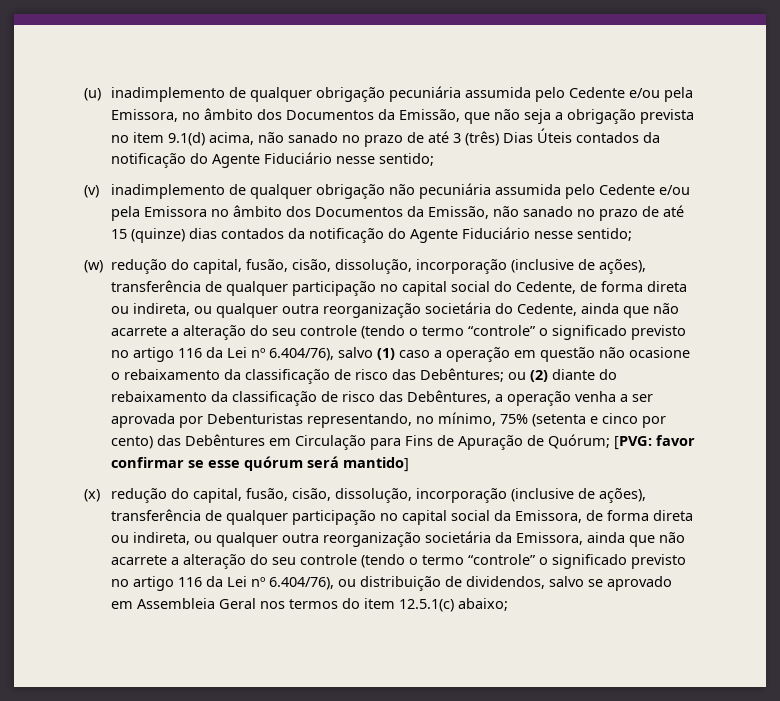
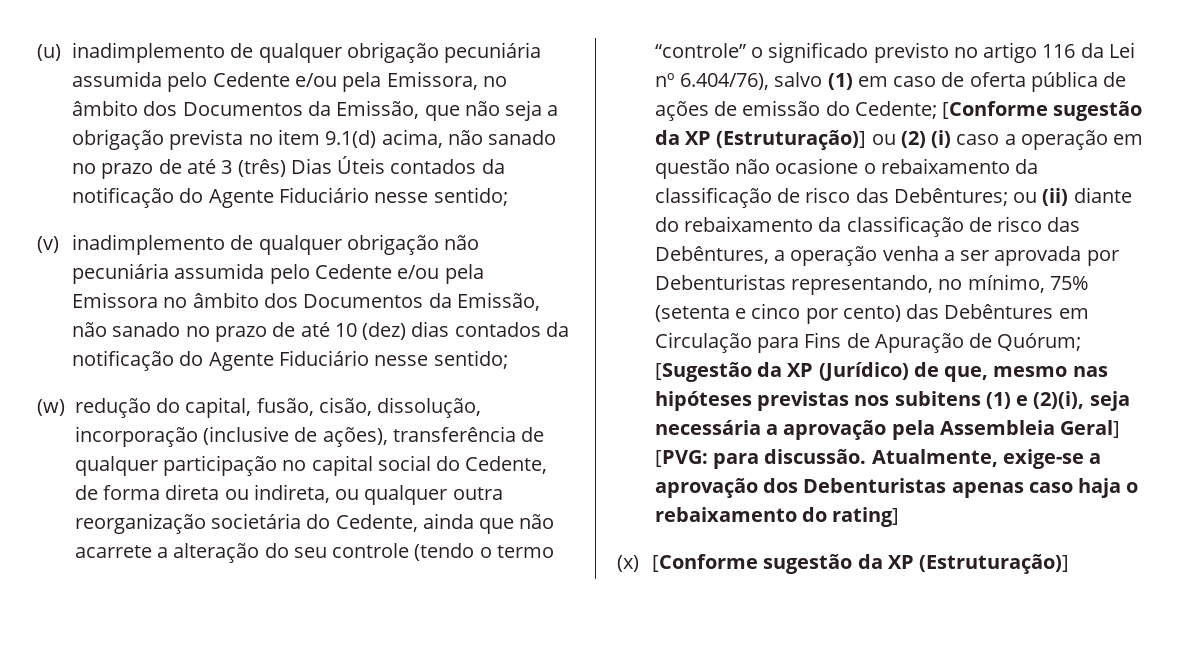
[110,228,185,243] 15 (quinze) -> [334,322,407,340] 10 (dez)
(395, 354) none -> [857,71,1127,92] [654,100,1143,121] [654,130,952,150] em caso de oferta pública de ações de emissão do Cedente; [Conforme sugestão da XP (Estruturação)] ou (2) (i)
[529,370,548,382] (2) -> [1042,188,1069,206] (ii)
[613,435,695,450] [110,456,409,472] [84,488,646,503] [110,509,693,525] [110,531,685,547] [110,554,686,569] [110,576,672,591] [110,598,508,612] [PVG: favor confirmar se esse quórum será mantido] // (x) redução do capital, fusão, cisão, dissolução, incorporação (inclusive de ações), transferência de qualquer participação no capital social da Emissora, de forma direta ou indireta, ou qualquer outra reorganização societária da Emissora, ainda que não acarrete a alteração do seu controle (tendo o termo “controle” o significado previsto no artigo 116 da Lei nº 6.404/76), ou distribuição de dividendos, salvo se aprovado em Assembleia Geral nos termos do item 12.5.1(c) abaixo; -> [654,362,1108,382] [654,391,1130,411] [654,420,1121,440] [654,449,1102,469] [654,478,1139,498] [654,507,900,527] [617,554,1070,574] [Sugestão da XP (Jurídico) de que, mesmo nas hipóteses previstas nos subitens (1) e (2)(i), seja necessária a aprovação pela Assembleia Geral] [PVG: para discussão. Atualmente, exige-se a aprovação dos Debenturistas apenas caso haja o rebaixamento do rating] // (x) [Conforme sugestão da XP (Estruturação)]

